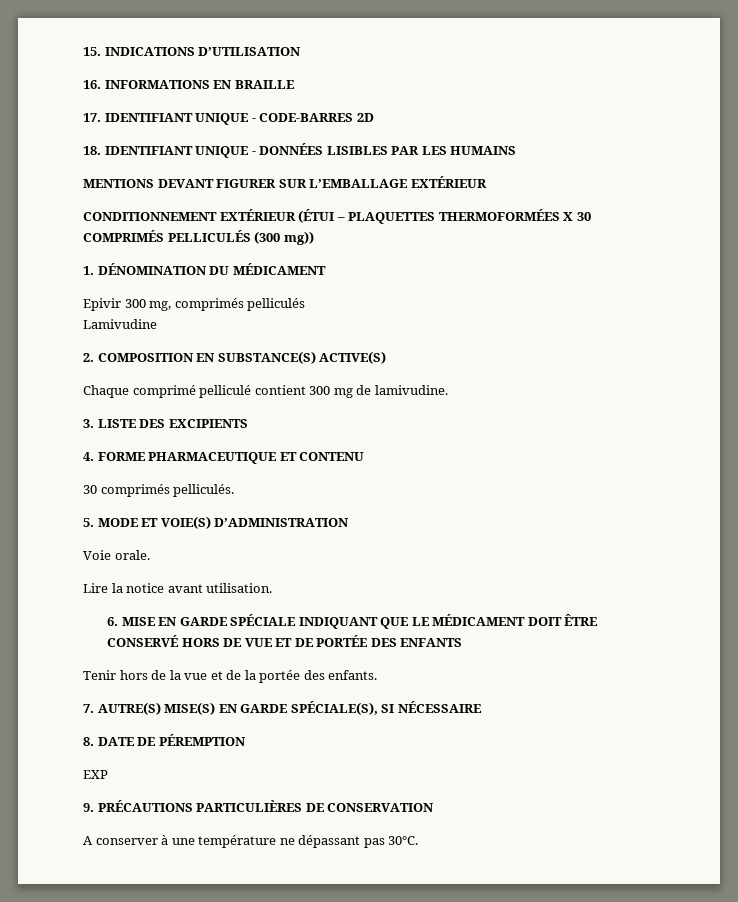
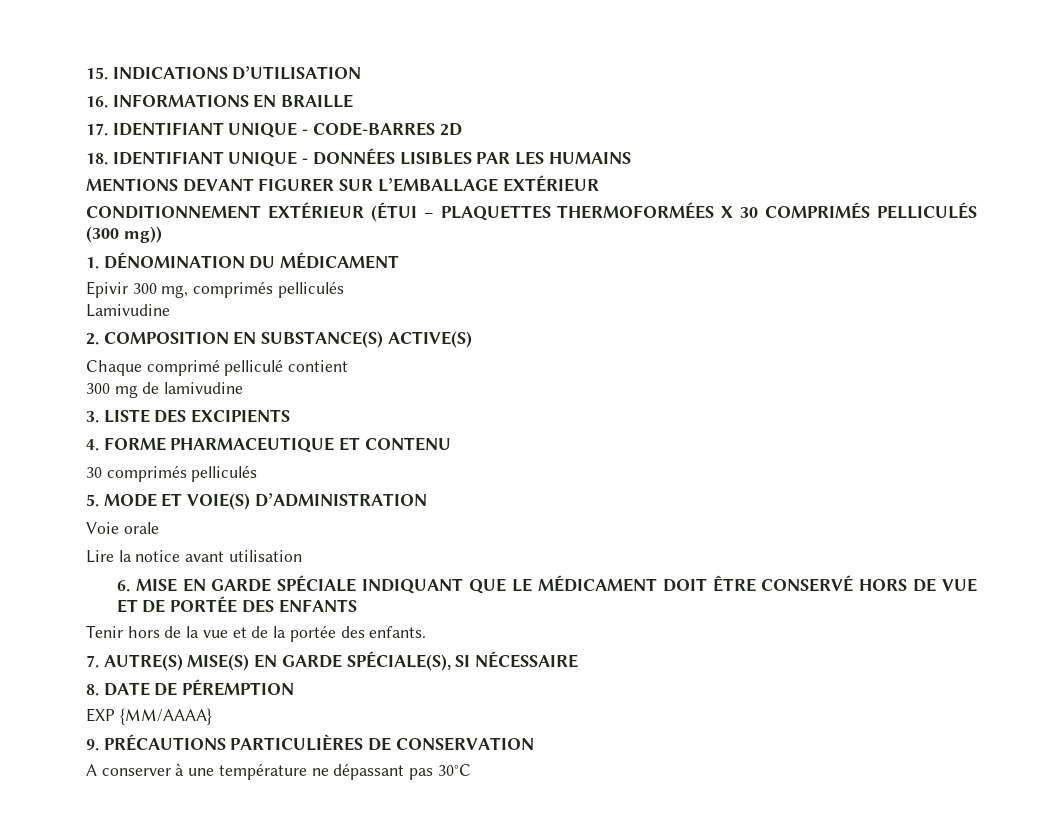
(306, 390) none -> (349, 366) //
[374,385,448,395] lamivudine. -> [164,382,244,394] lamivudine
[173,484,235,497] pelliculés. -> [191,465,258,482] pelliculés
[114,550,150,560] orale. -> [123,522,159,534] orale
[206,583,273,593] utilisation. -> [228,550,302,562] utilisation
(108, 774) none -> [119,708,212,725] {MM/AAAA}
[388,836,419,845] 30°C. -> [437,764,471,776] 30°C

